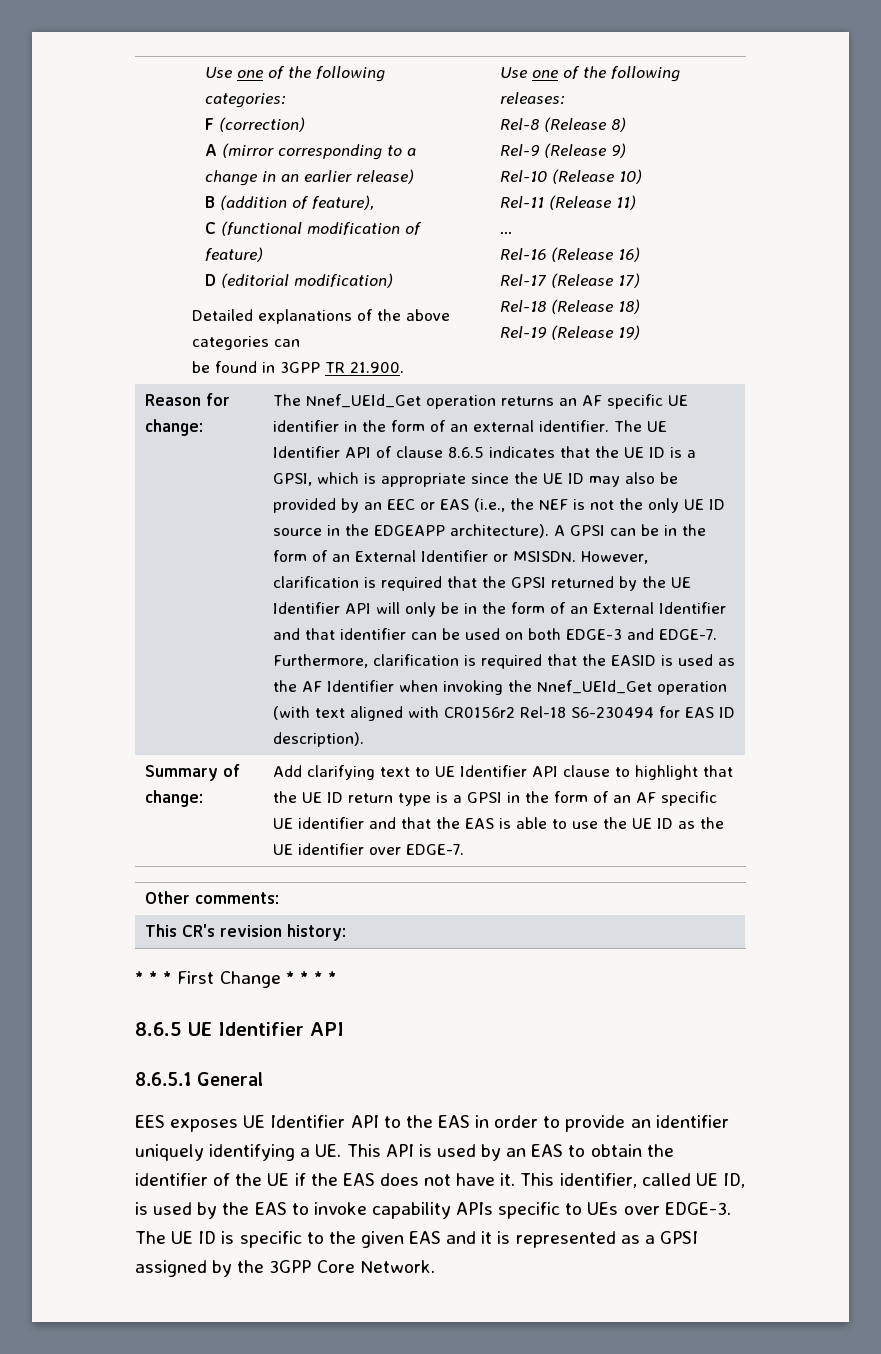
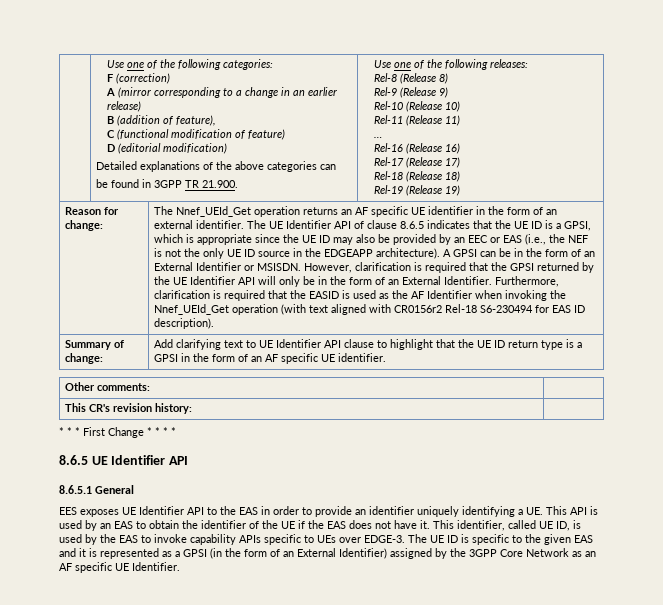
[658,602,726,614] [272,628,717,640] Identifier and that identifier can be used on both EDGE-3 and EDGE-7. -> [444,276,493,285] Identifier.
[297,817,724,829] [272,843,464,855] identifier and that the EAS is able to use the UE ID as the UE identifier over EDGE-7. -> [338,353,387,362] identifier.
(698, 1237) none -> [210,548,387,559] (in the form of an External Identifier)
[359,1260,435,1273] Network. -> [526,548,596,557] [59,562,180,573] Network as an AF specific UE Identifier.

